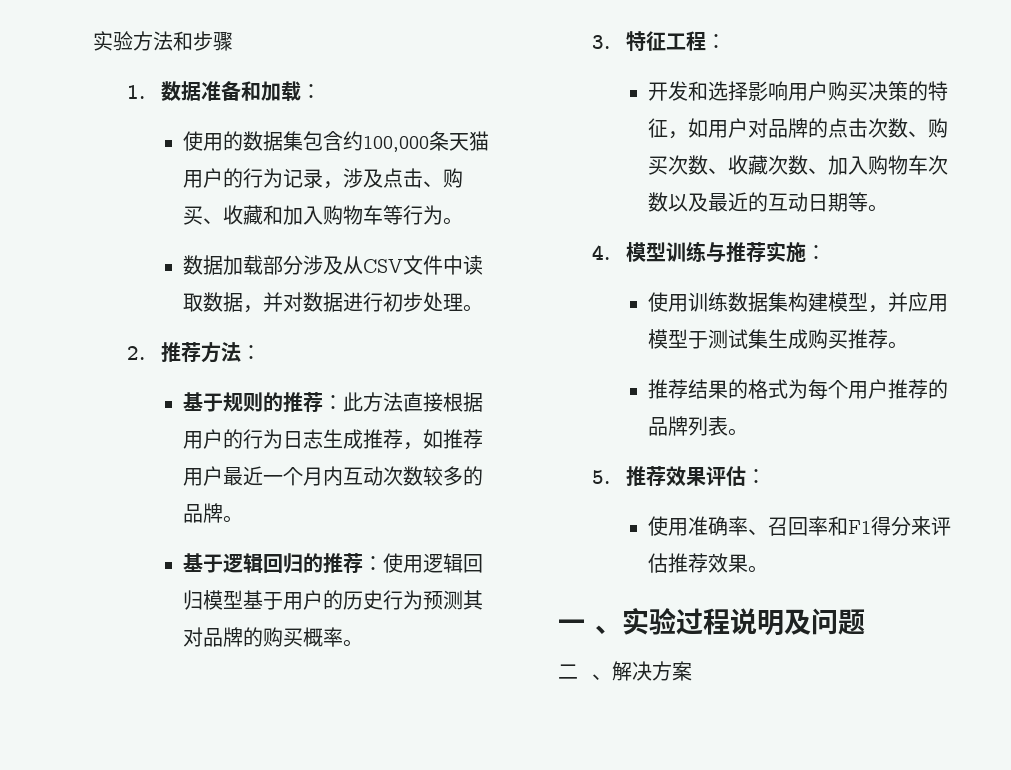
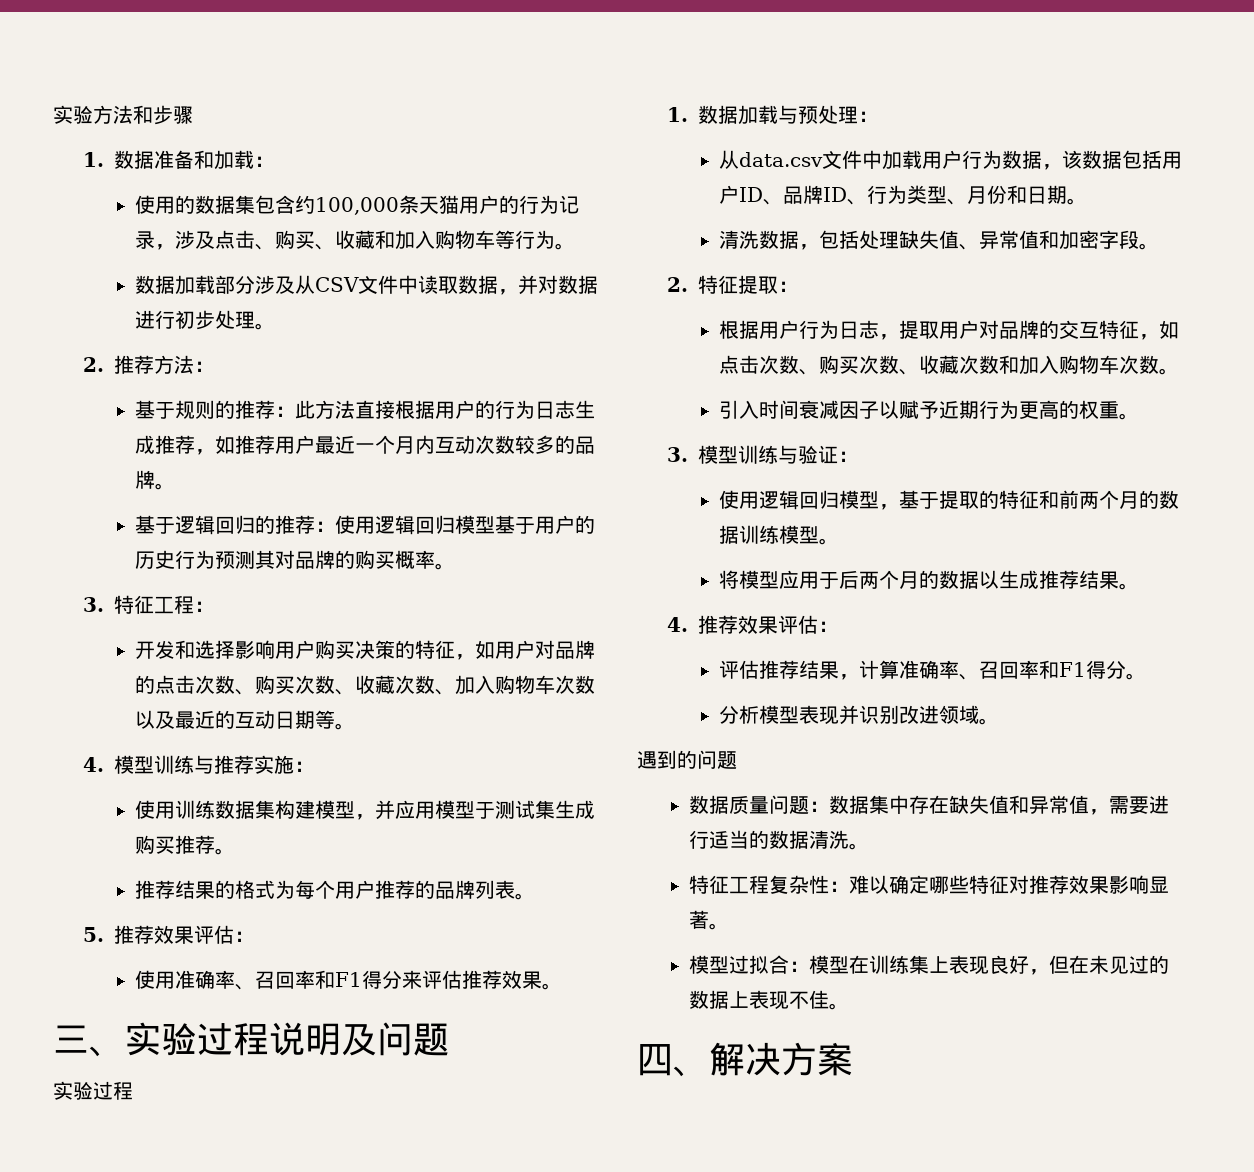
[558,619,585,632] 一 -> [53,1025,89,1053] 三
[558,664,578,679] 二 -> [53,1081,133,1100] [667,105,879,125] [719,150,1183,170] [719,185,1088,205] [719,230,1160,250] [667,275,799,294] [719,320,1180,340] [719,355,1180,375] [719,400,1140,420] [667,445,859,464] [719,490,1180,510] [719,525,840,545] [719,570,1140,590] [667,615,839,634] [719,660,1147,680] [719,705,1000,725] [637,750,737,769] [689,795,1170,815] [689,830,870,850] [689,875,1170,894] [689,910,730,930] [689,955,1170,975] [689,990,850,1010] [637,1044,673,1076] 实验过程 // 1.数据加载与预处理： // 从data.csv文件中加载用户行为数据，该数据包括用户ID、品牌ID、行为类型、月份和日期。 // 清洗数据，包括处理缺失值、异常值和加密字段。 // 2.特征提取： // 根据用户行为日志，提取用户对品牌的交互特征，如点击次数、购买次数、收藏次数和加入购物车次数。 // 引入时间衰减因子以赋予近期行为更高的权重。 // 3.模型训练与验证： // 使用逻辑回归模型，基于提取的特征和前两个月的数据训练模型。 // 将模型应用于后两个月的数据以生成推荐结果。 // 4.推荐效果评估： // 评估推荐结果，计算准确率、召回率和F1得分。 // 分析模型表现并识别改进领域。 // 遇到的问题 // 数据质量问题：数据集中存在缺失值和异常值，需要进行适当的数据清洗。 // 特征工程复杂性：难以确定哪些特征对推荐效果影响显著。 // 模型过拟合：模型在训练集上表现良好，但在未见过的数据上表现不佳。 // 四

